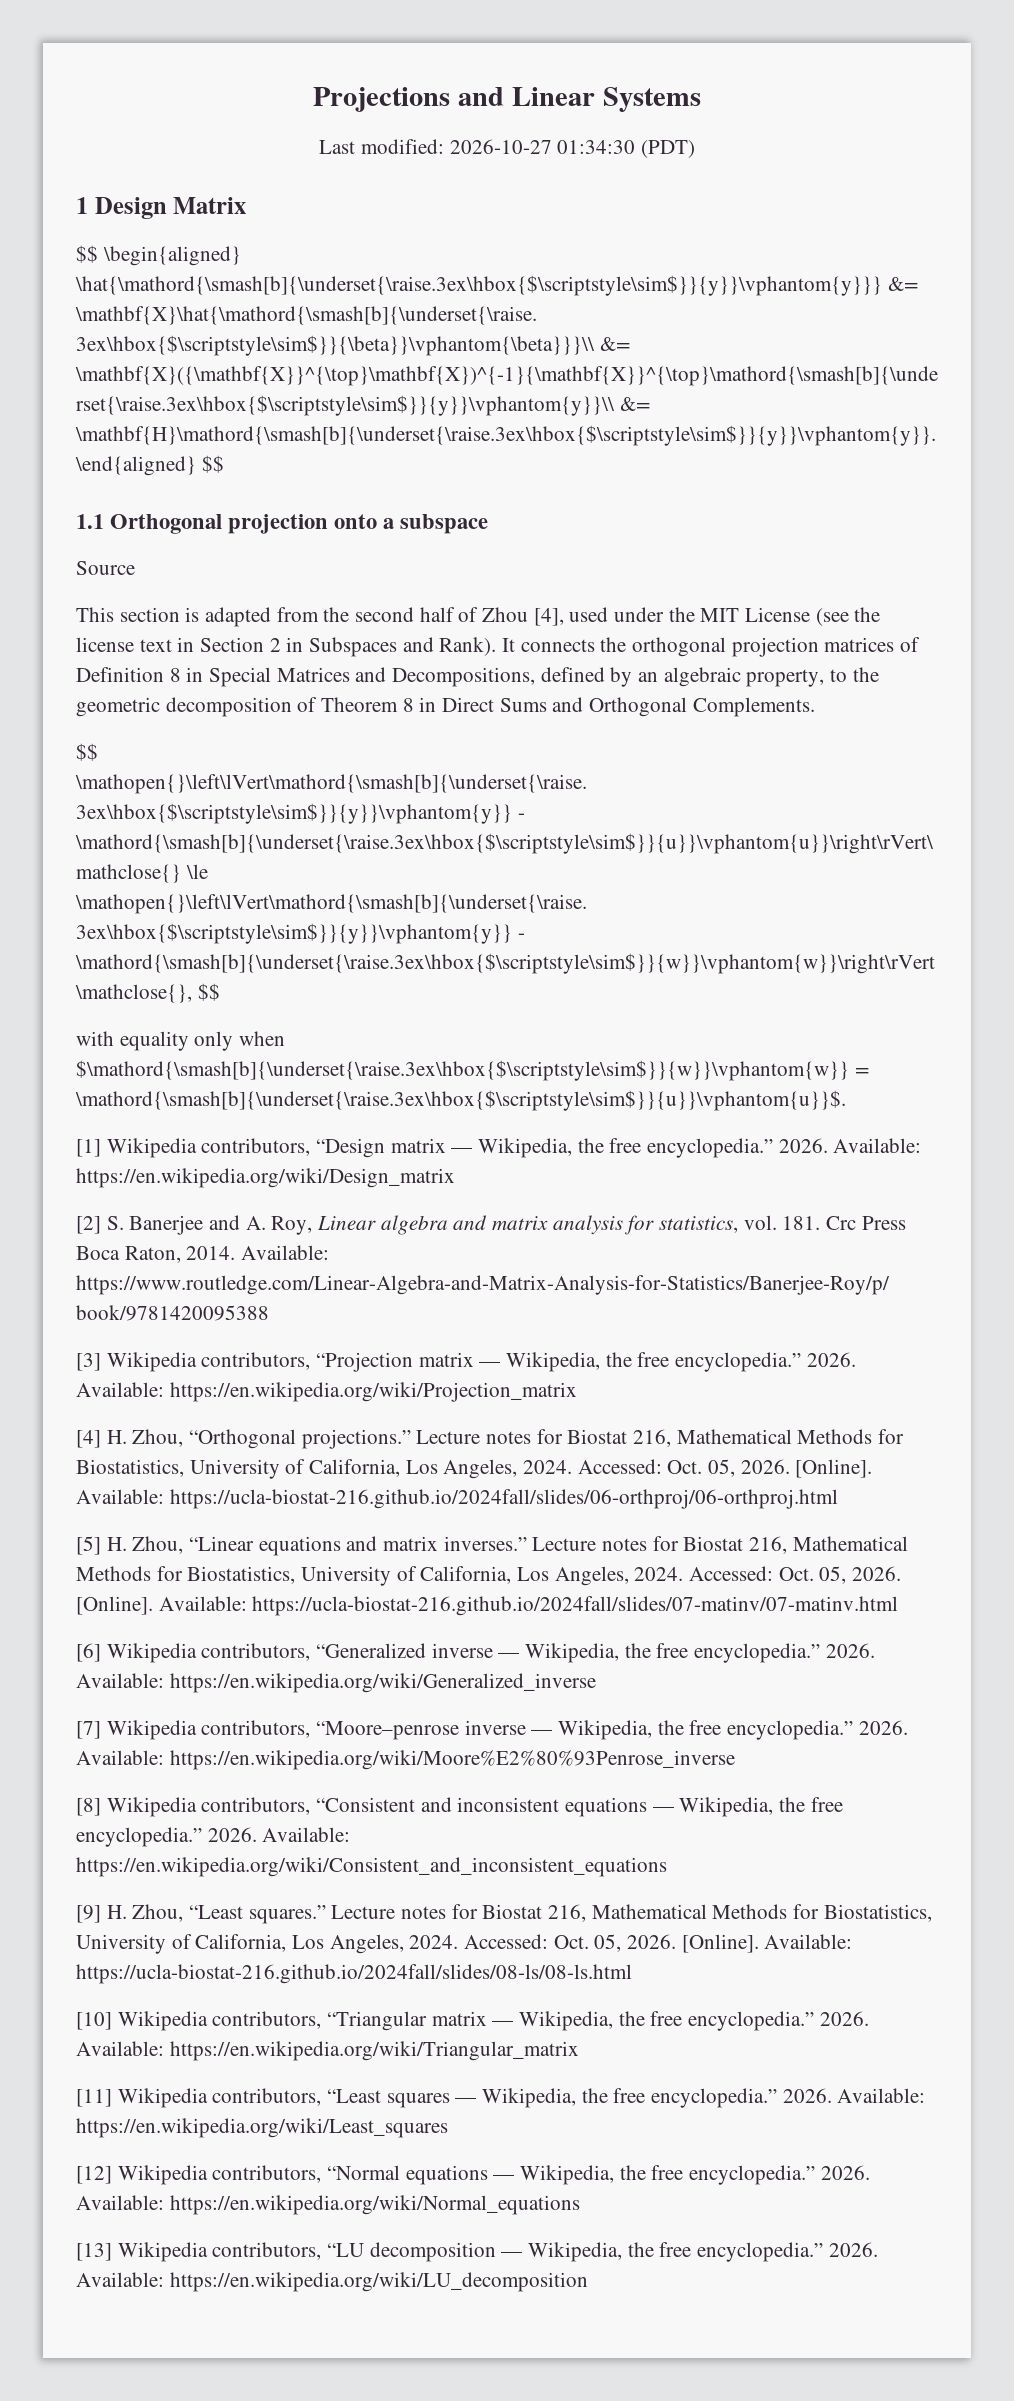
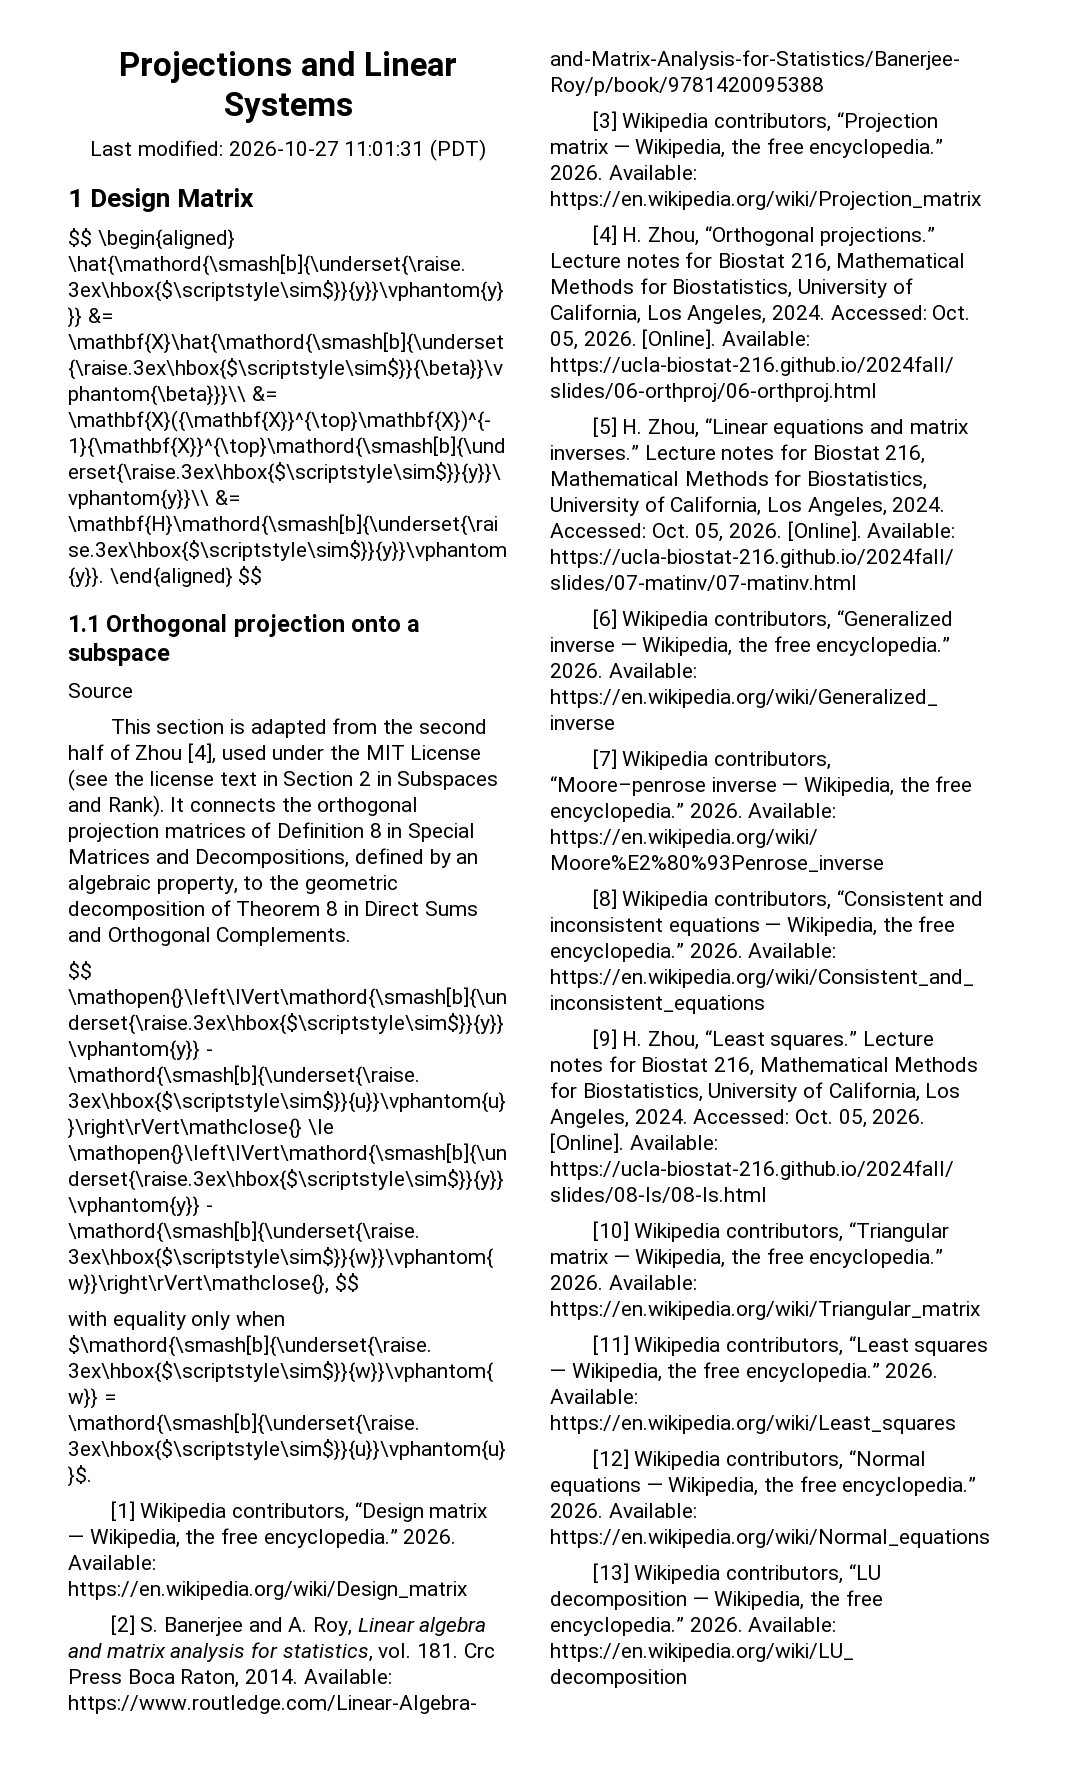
[557,140,636,154] 01:34:30 -> [344,141,425,156] 11:01:31

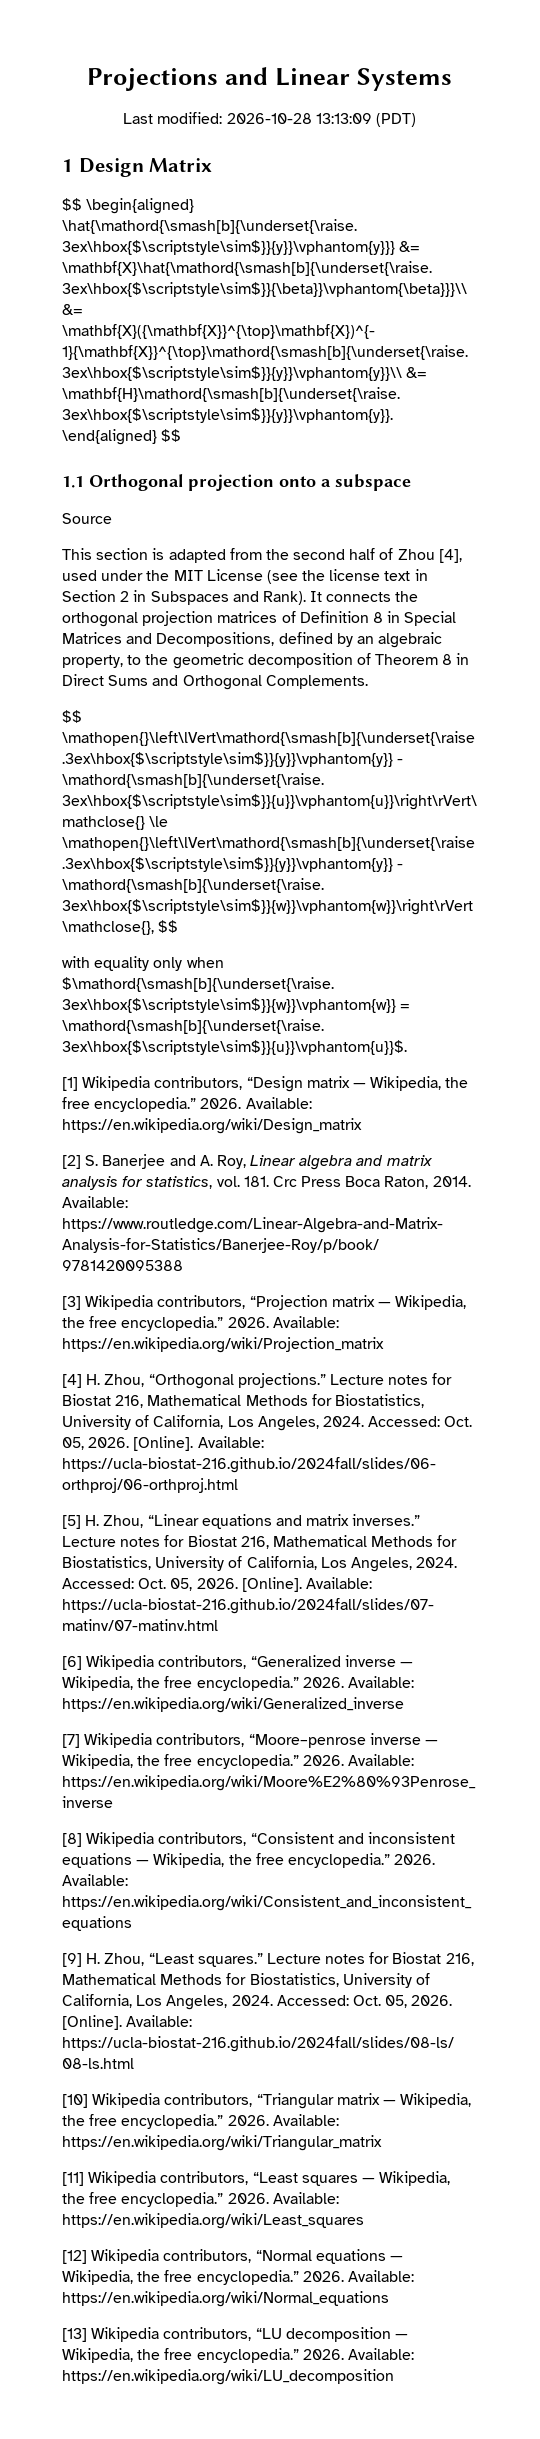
[228,141,425,156] 2026-10-27 11:01:31 -> [226,113,372,124] 2026-10-28 13:13:09

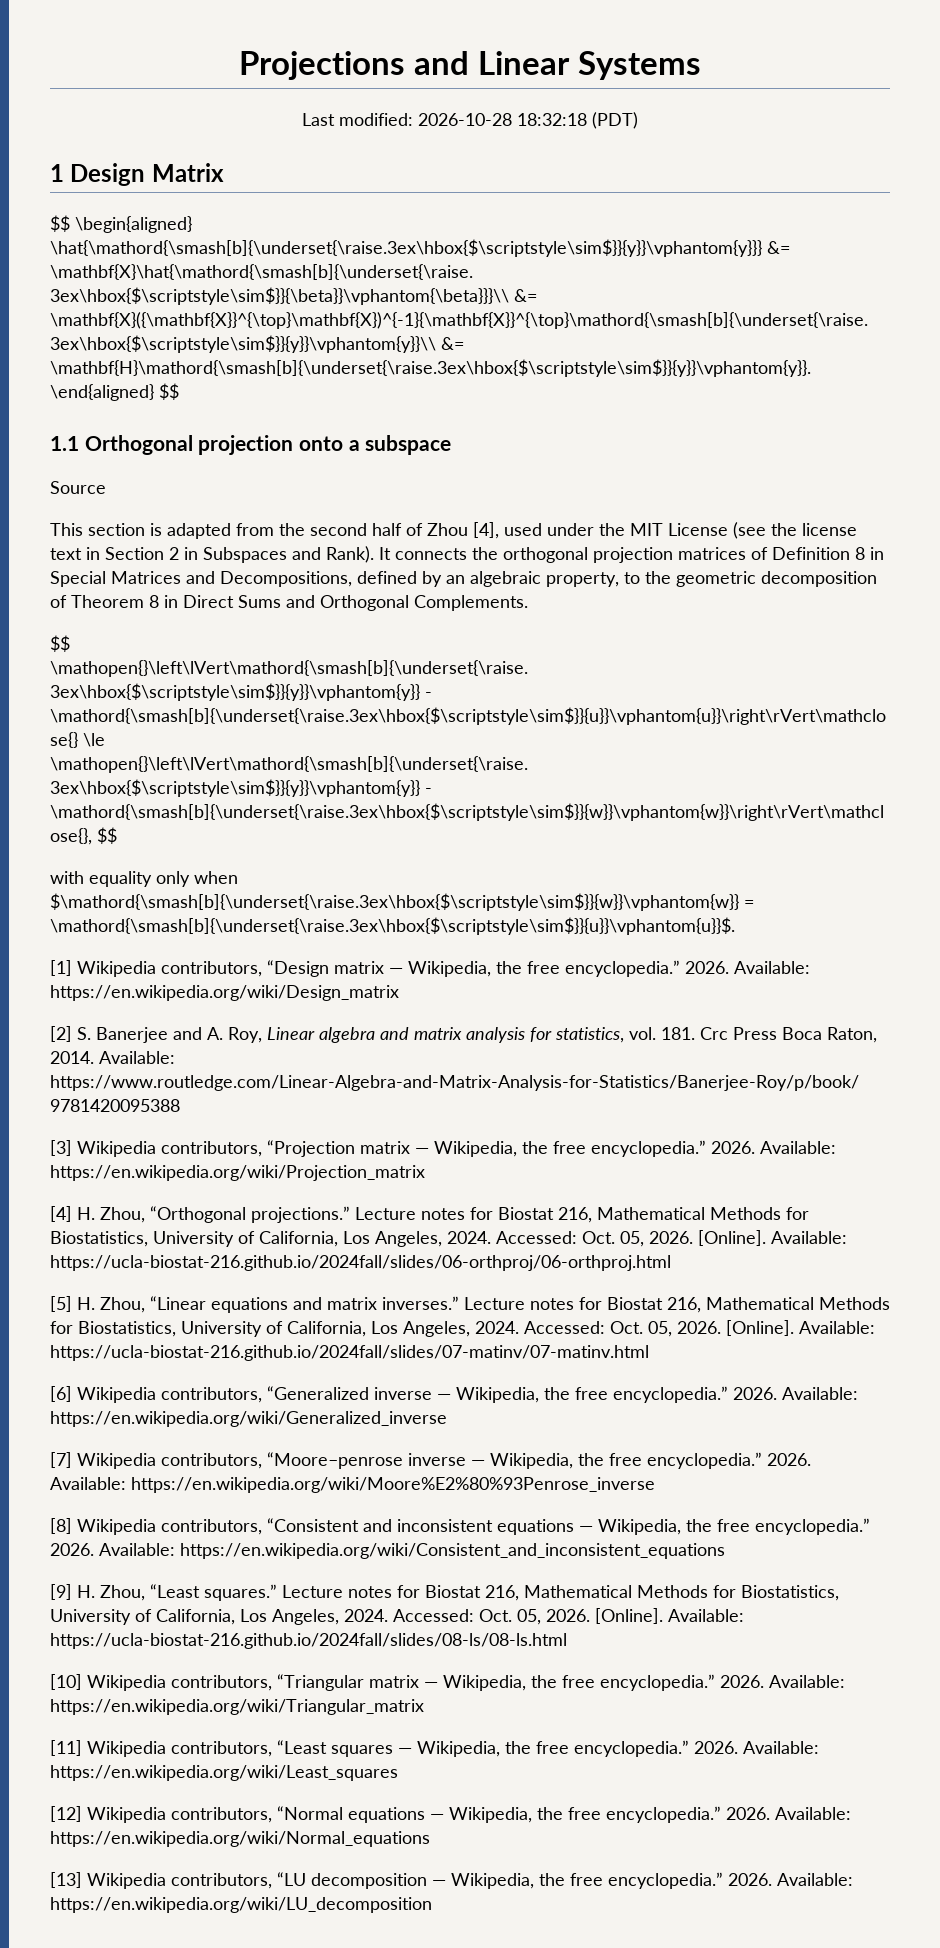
[315,113,372,124] 13:13:09 -> [517,113,587,126] 18:32:18

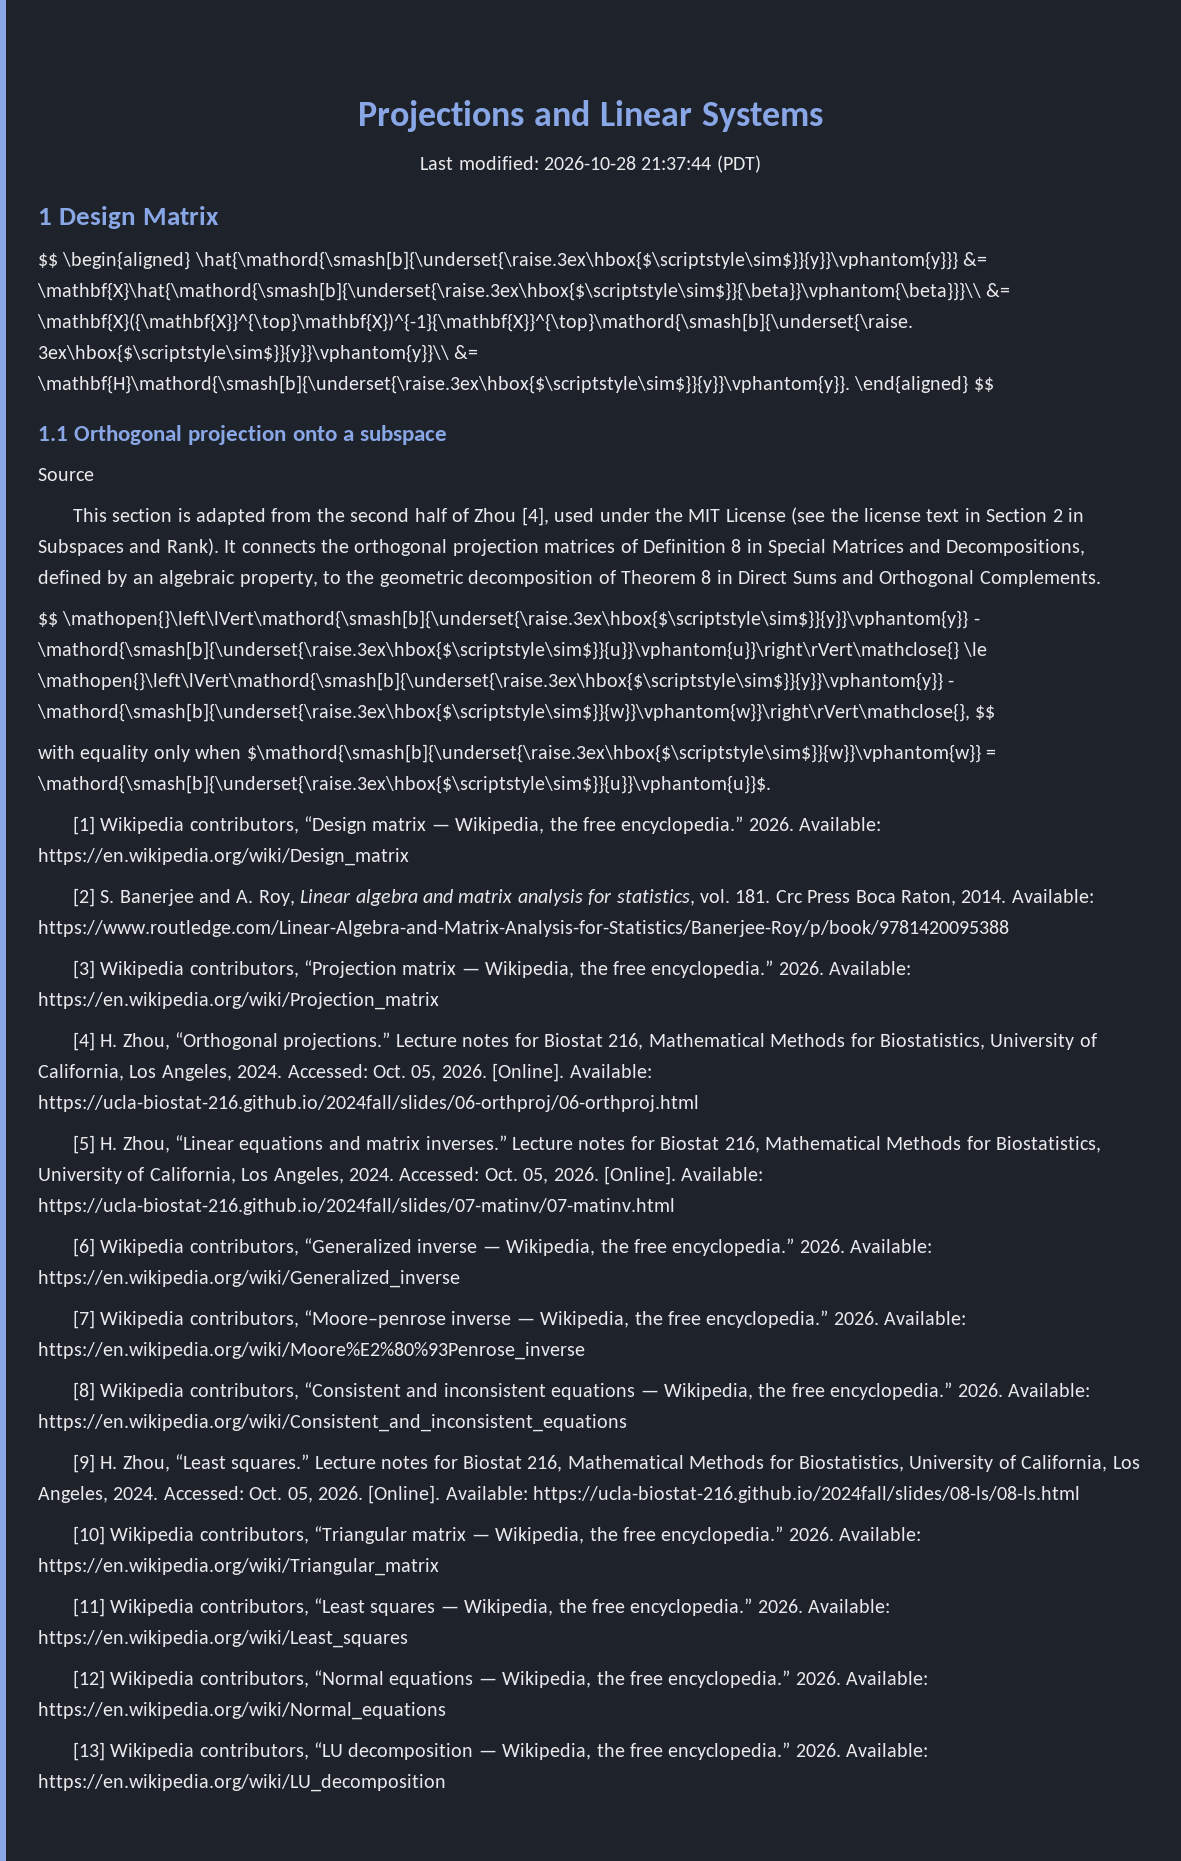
[517,113,587,126] 18:32:18 -> [641,157,712,170] 21:37:44

